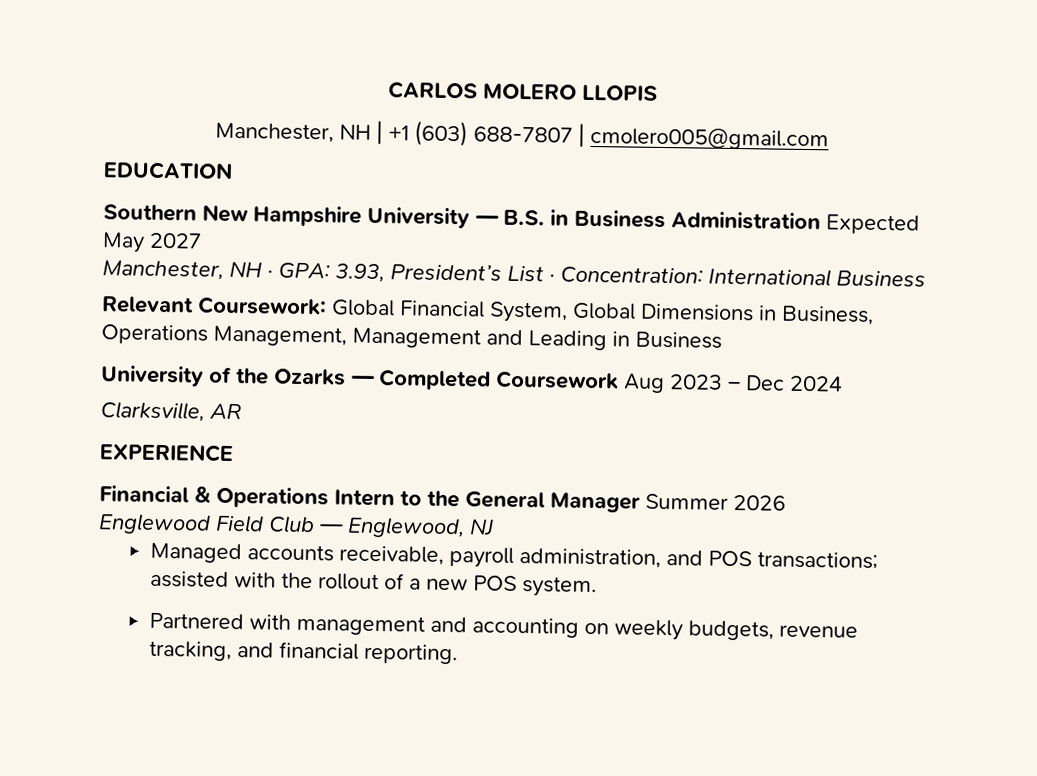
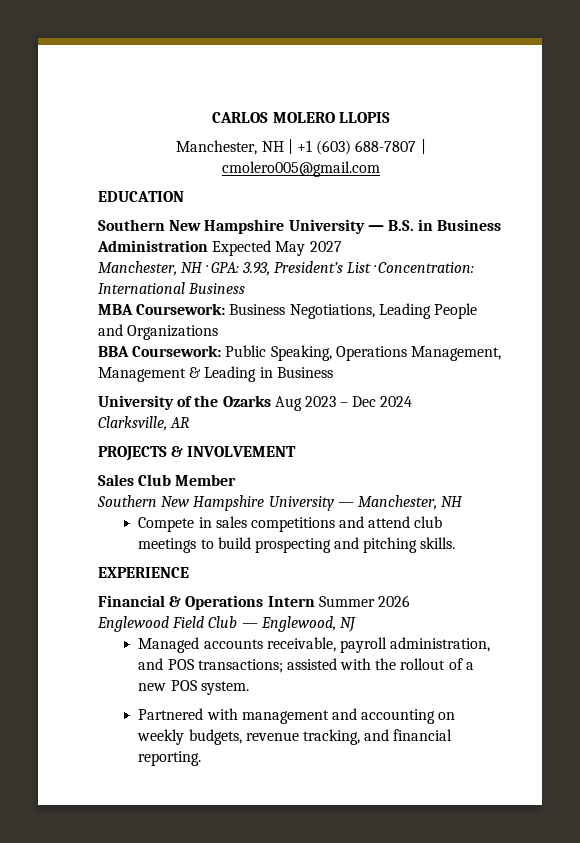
[102,296,874,325] Relevant Coursework: Global Financial System, Global Dimensions in Business, -> [98,303,477,319] [98,324,219,340] [98,345,332,361] MBA Coursework: Business Negotiations, Leading People and Organizations // BBA Coursework: Public Speaking,
[486,329,523,346] and -> [189,367,202,378] &
[351,369,619,391] — Completed Coursework -> (271, 401) none
(242, 411) none -> [98,446,297,461] [98,474,237,486] [97,495,464,511] [138,516,443,532] [138,537,456,553] // PROJECTS & INVOLVEMENT // Sales Club Member // Southern New Hampshire University — Manchester, NH // Compete in sales competitions and attend club meetings to build prospecting and pitching skills.
[400,490,641,513] to the General Manager -> (315, 601) none

